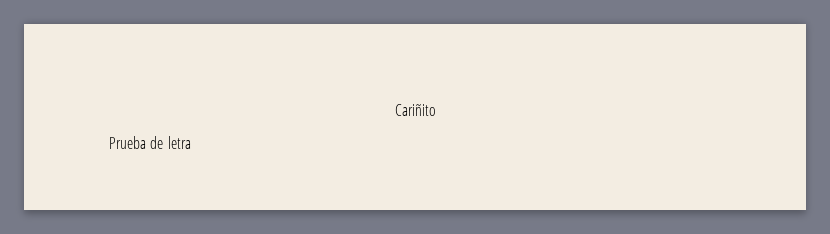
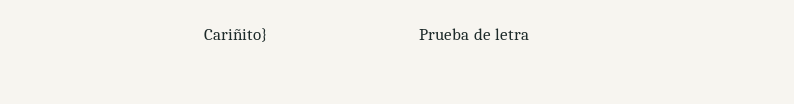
[394,103,436,116] Cariñito -> [203,28,268,42] Cariñito}

